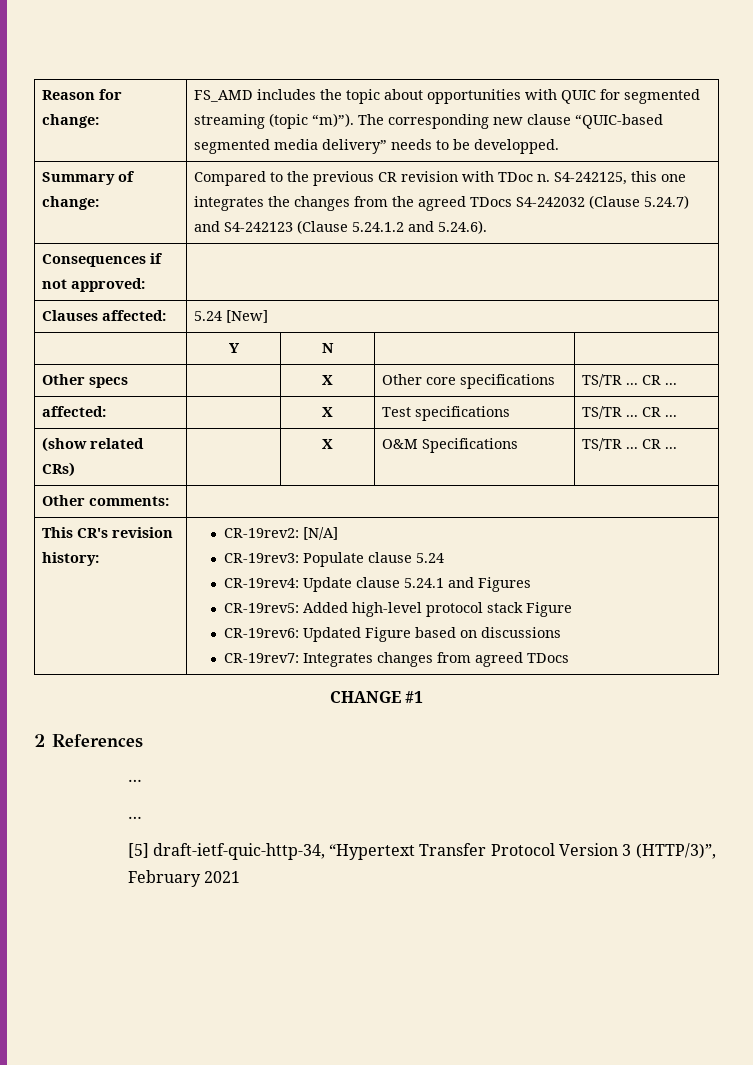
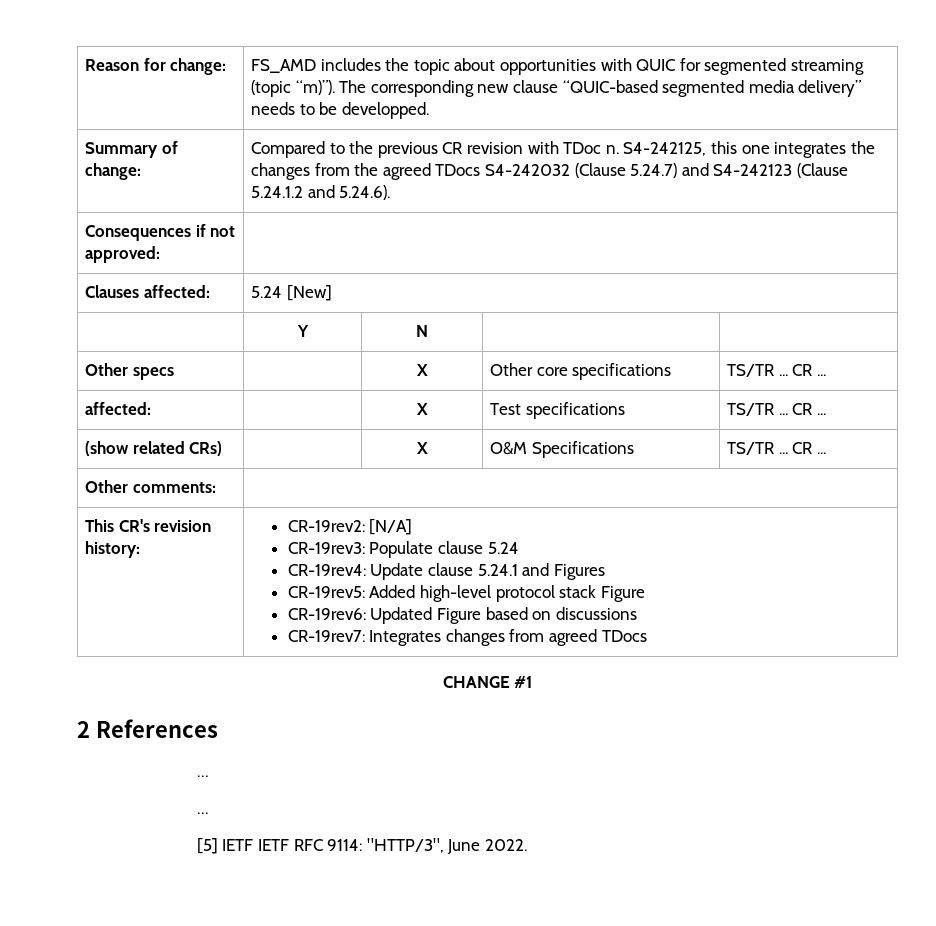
[152,843,716,860] [127,870,240,887] draft-ietf-quic-http-34, “Hypertext Transfer Protocol Version 3 (HTTP/3)”, February 2021 -> [222,838,527,854] IETF IETF RFC 9114: "HTTP/3", June 2022.

